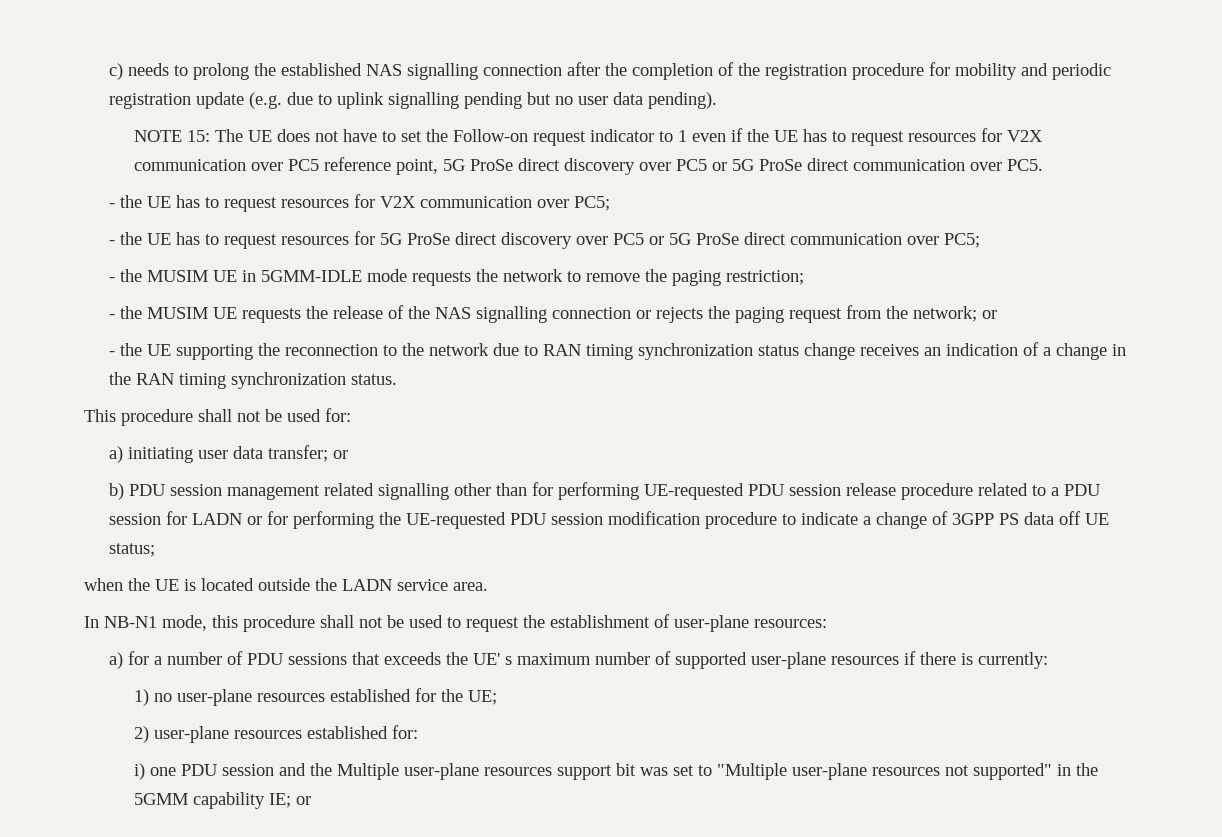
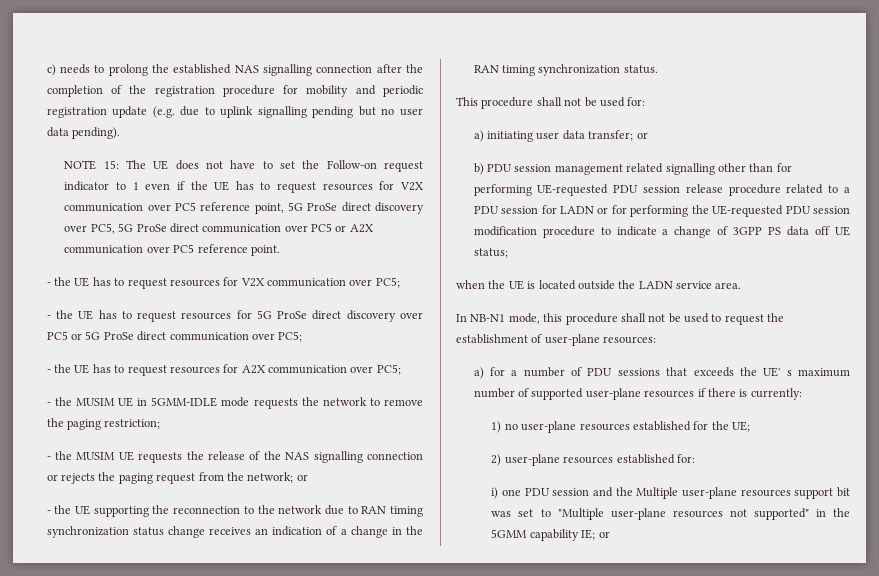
[675,158,1043,171] PC5 or 5G ProSe direct communication over PC5. -> [90,223,374,234] [64,244,280,256] PC5, 5G ProSe direct communication over PC5 or A2X communication over PC5 reference point.
(980, 240) none -> [46,364,401,376] // - the UE has to request resources for A2X communication over PC5;

